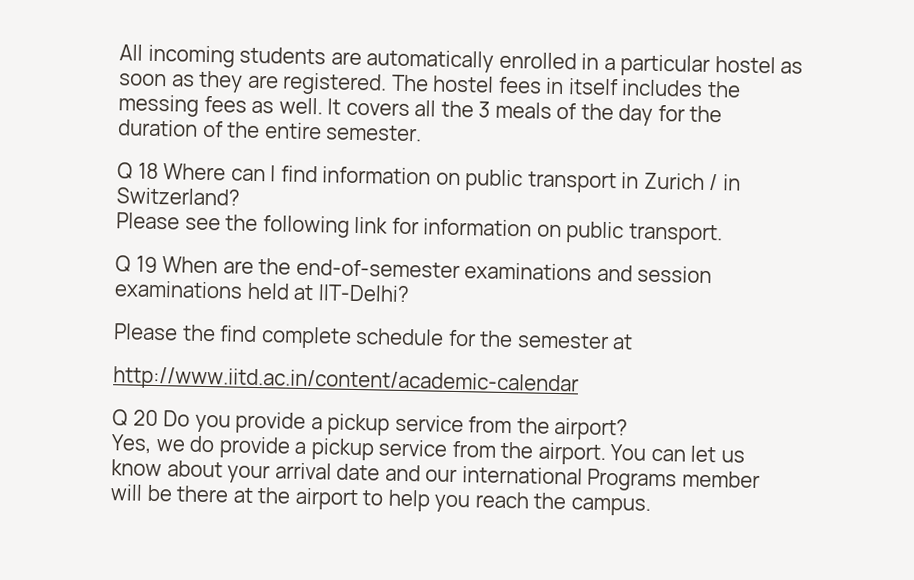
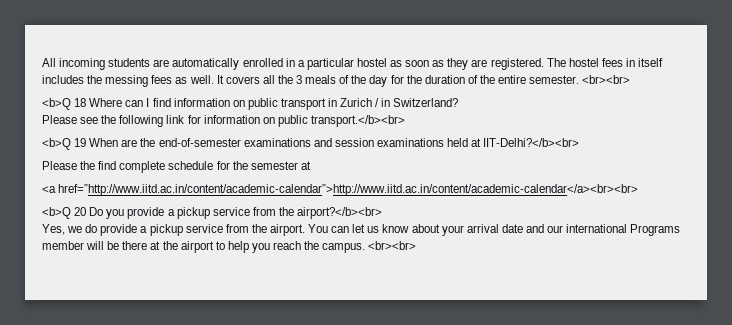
[117,162,133,179] // Q -> [582,75,631,84] [42,98,71,110] <br><br> // <b>Q
[627,223,723,246] [115,255,131,272] transport. // Q -> [310,115,405,127] [42,138,71,150] transport.</b><br> // <b>Q
[317,284,410,303] IIT-Delhi? -> [483,138,580,147] IIT-Delhi?</b><br>
[112,366,579,397] [112,409,128,426] http://www.iitd.ac.in/content/academic-calendar // Q -> [42,184,639,196] [42,207,71,219] <a href=”http://www.iitd.ac.in/content/academic-calendar”>http://www.iitd.ac.in/content/academic-calendar</a><br><br> // <b>Q
[554,417,629,441] airport? -> [297,207,383,219] airport?</b><br>
(651, 506) none -> [368,241,417,250] <br><br>

